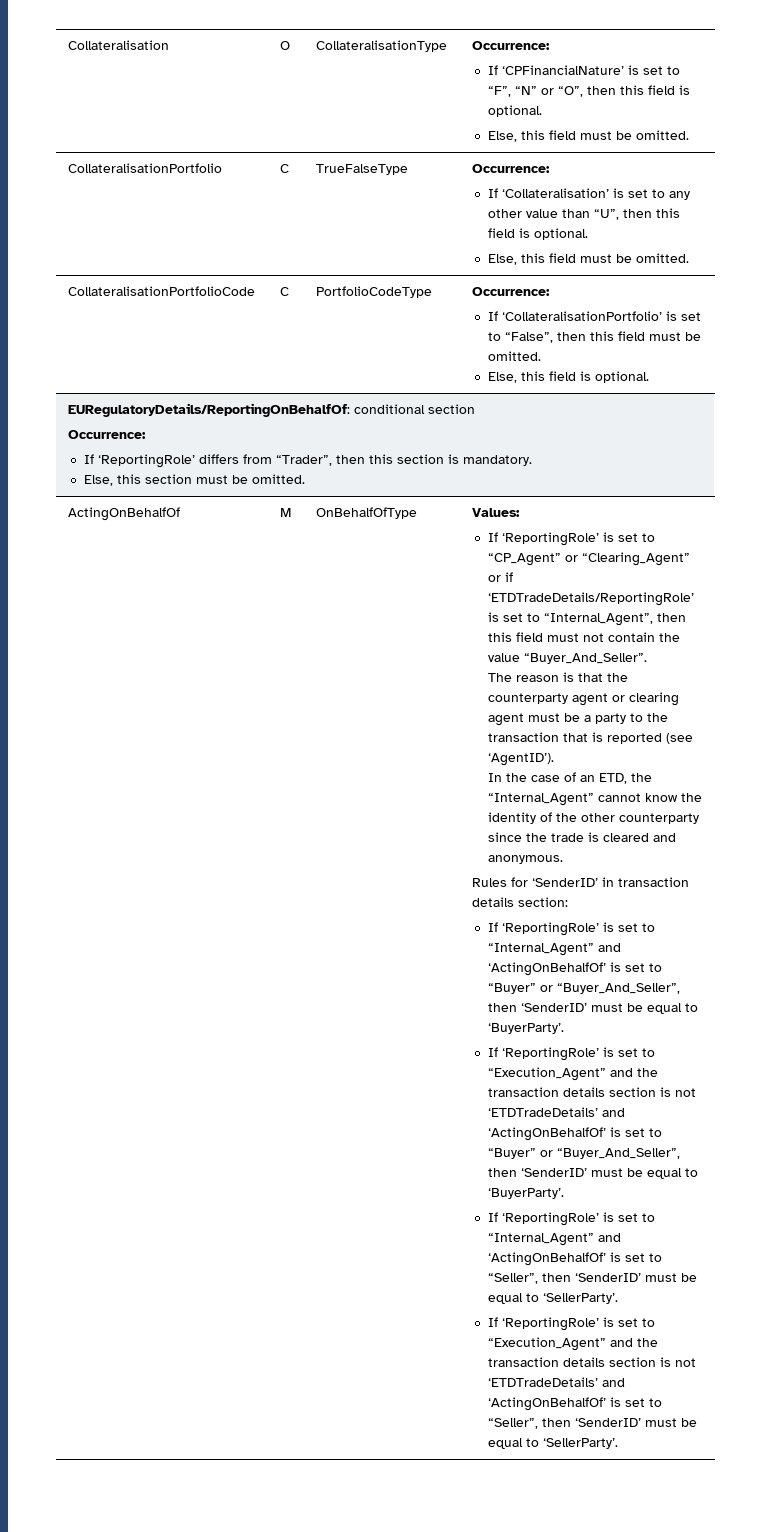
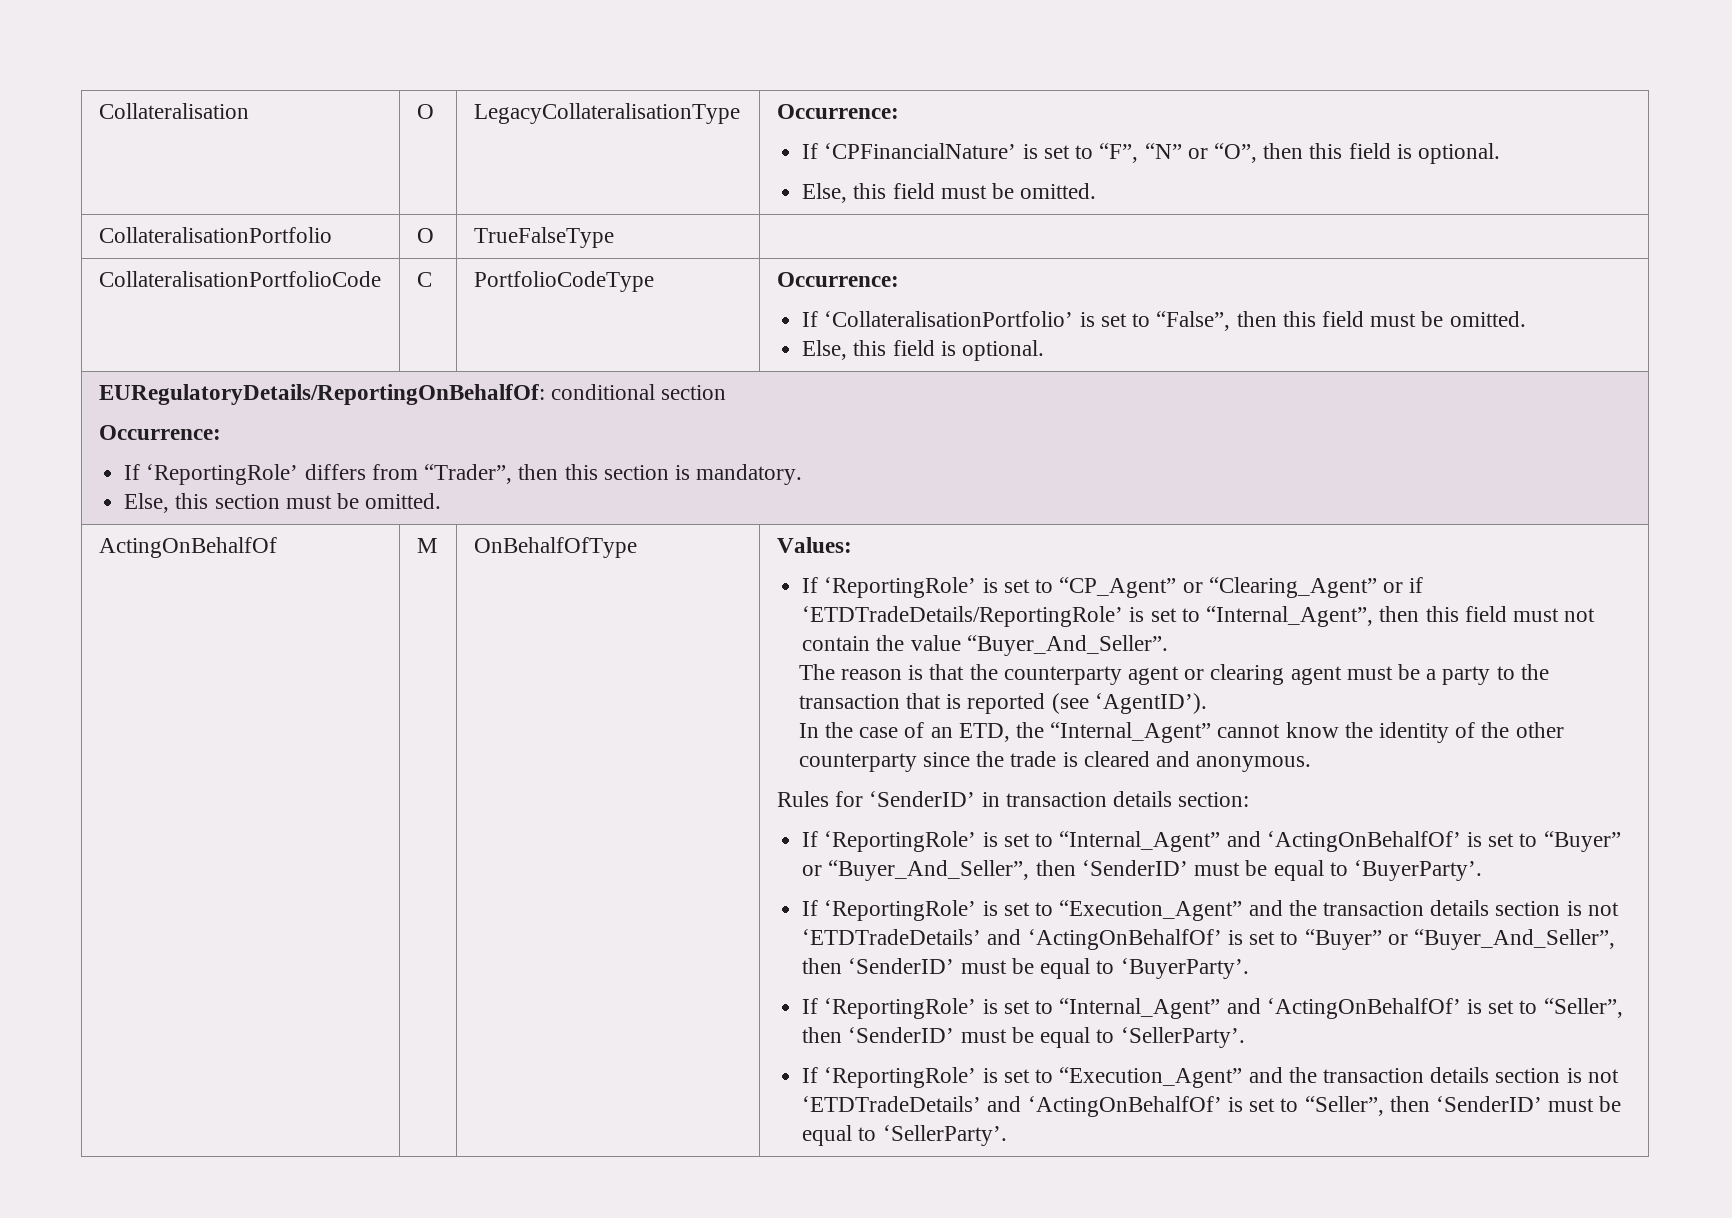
[316,40,448,52] CollateralisationType -> [473,103,740,124] LegacyCollateralisationType
[280,164,290,173] C -> [416,228,434,243] O
[472,164,551,173] [487,188,690,200] [487,208,680,220] [487,228,588,240] [487,253,689,265] Occurrence: // If ‘Collateralisation’ is set to any other value than “U”, then this field is optional. // Else, this field must be omitted. -> (614, 237) none

